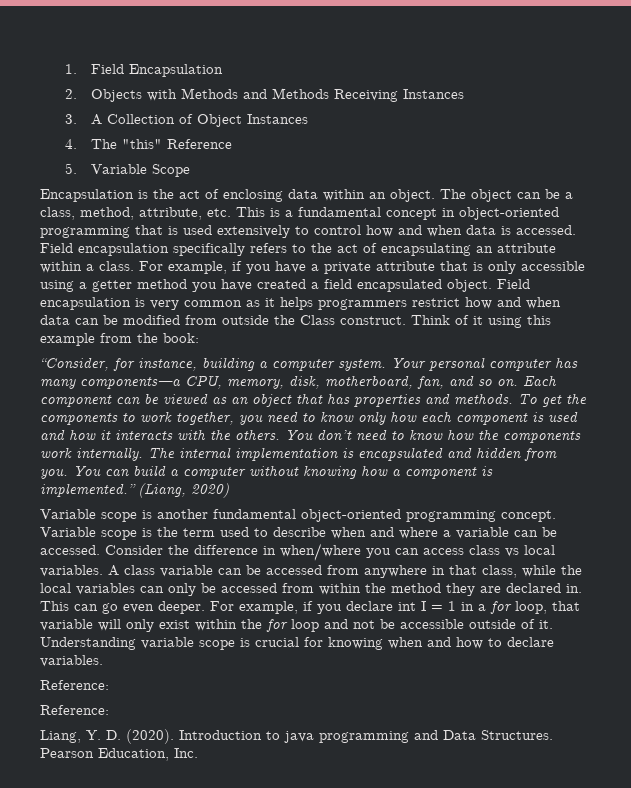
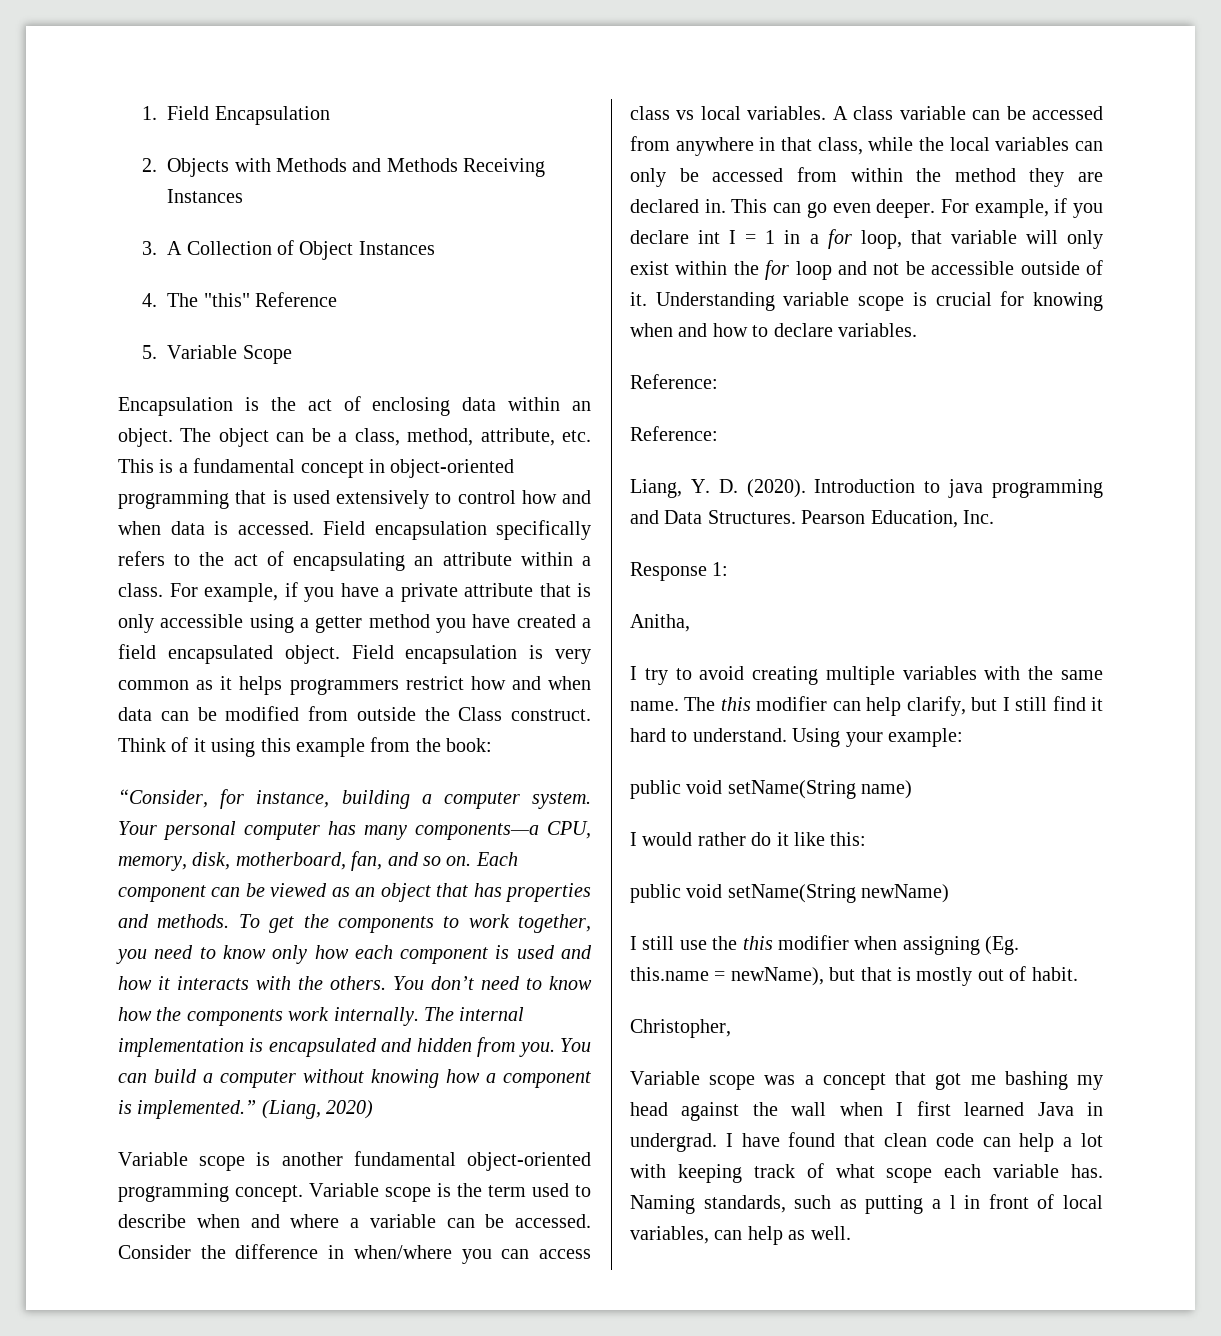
(198, 753) none -> [630,562,729,581] [630,614,690,632] [630,666,1103,685] [630,696,1103,716] [630,728,963,747] [630,780,913,799] [630,832,867,846] [630,884,950,903] [630,935,1020,955] [630,966,1078,986] [630,1019,731,1038] [630,1071,1103,1090] [630,1101,1103,1121] [630,1132,1103,1152] [630,1163,1103,1183] [630,1194,1103,1214] [630,1226,851,1245] // Response 1: // Anitha, // I try to avoid creating multiple variables with the same name. The this modifier can help clarify, but I still find it hard to understand. Using your example: // public void setName(String name) // I would rather do it like this: // public void setName(String newName) // I still use the this modifier when assigning (Eg. this.name = newName), but that is mostly out of habit. // Christopher, // Variable scope was a concept that got me bashing my head against the wall when I first learned Java in undergrad. I have found that clean code can help a lot with keeping track of what scope each variable has. Naming standards, such as putting a l in front of local variables, can help as well.

